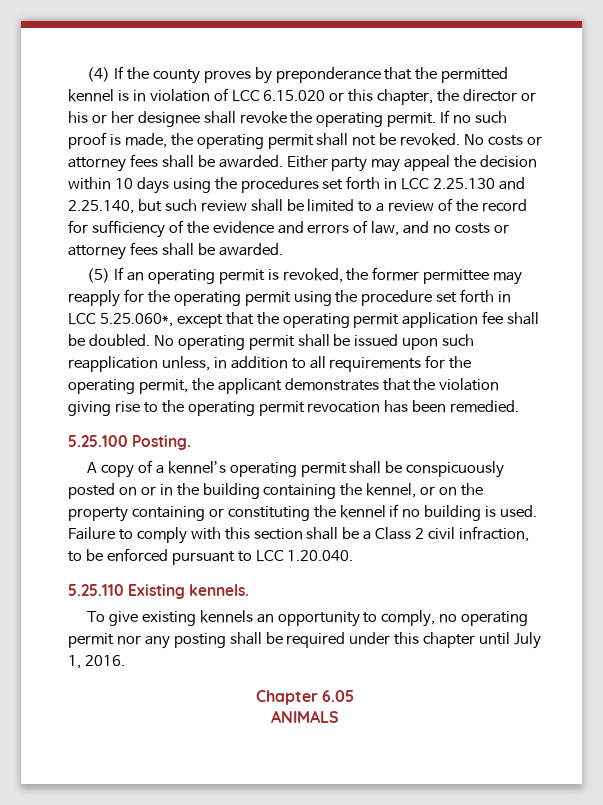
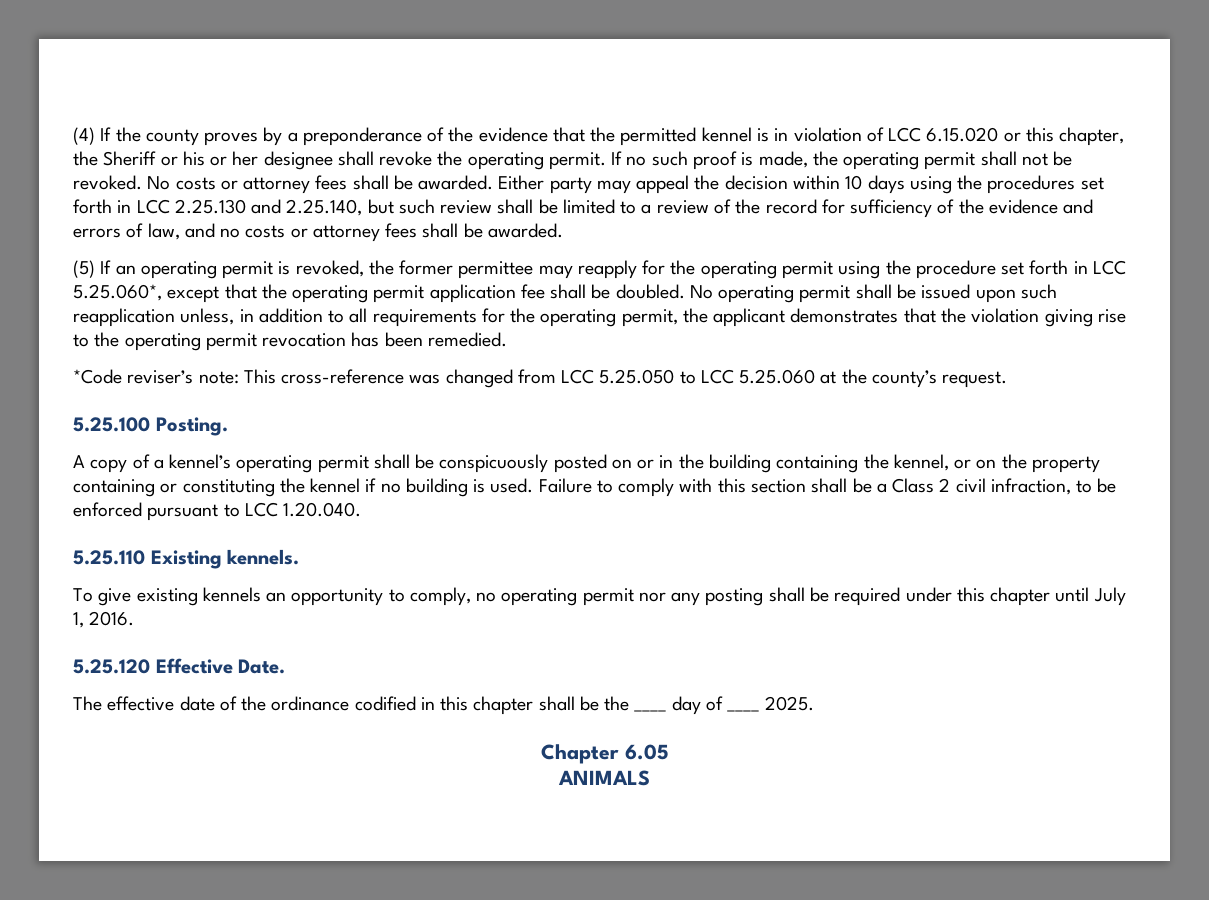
[275,67,381,83] preponderance -> [287,127,548,146] a preponderance of the evidence
[463,89,518,102] director -> [103,151,157,166] Sheriff
(520, 406) none -> [73,369,1008,388] // *Code reviser’s note: This cross-reference was changed from LCC 5.25.050 to LCC 5.25.060 at the county’s request.
(125, 660) none -> [73,658,286,674] [73,696,814,715] // 5.25.120 Effective Date. // The effective date of the ordinance codified in this chapter shall be the ____ day of ____ 2025.

